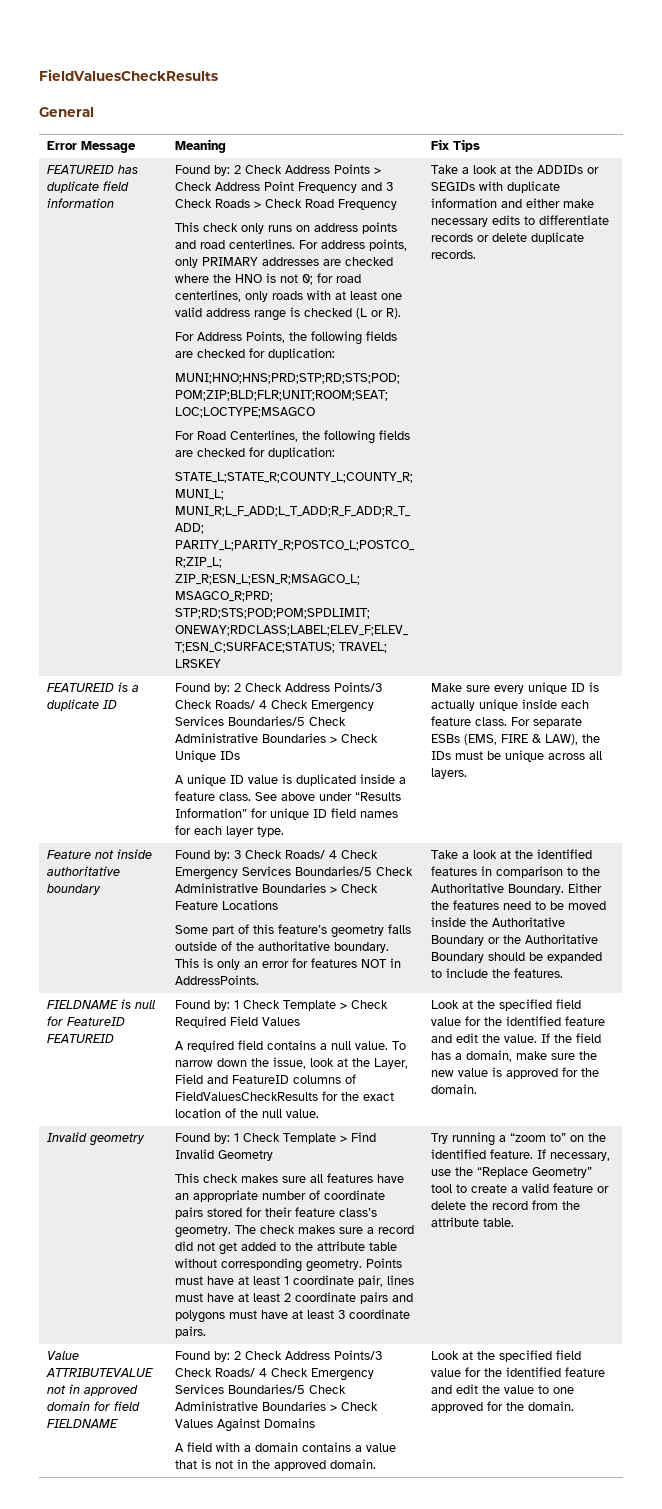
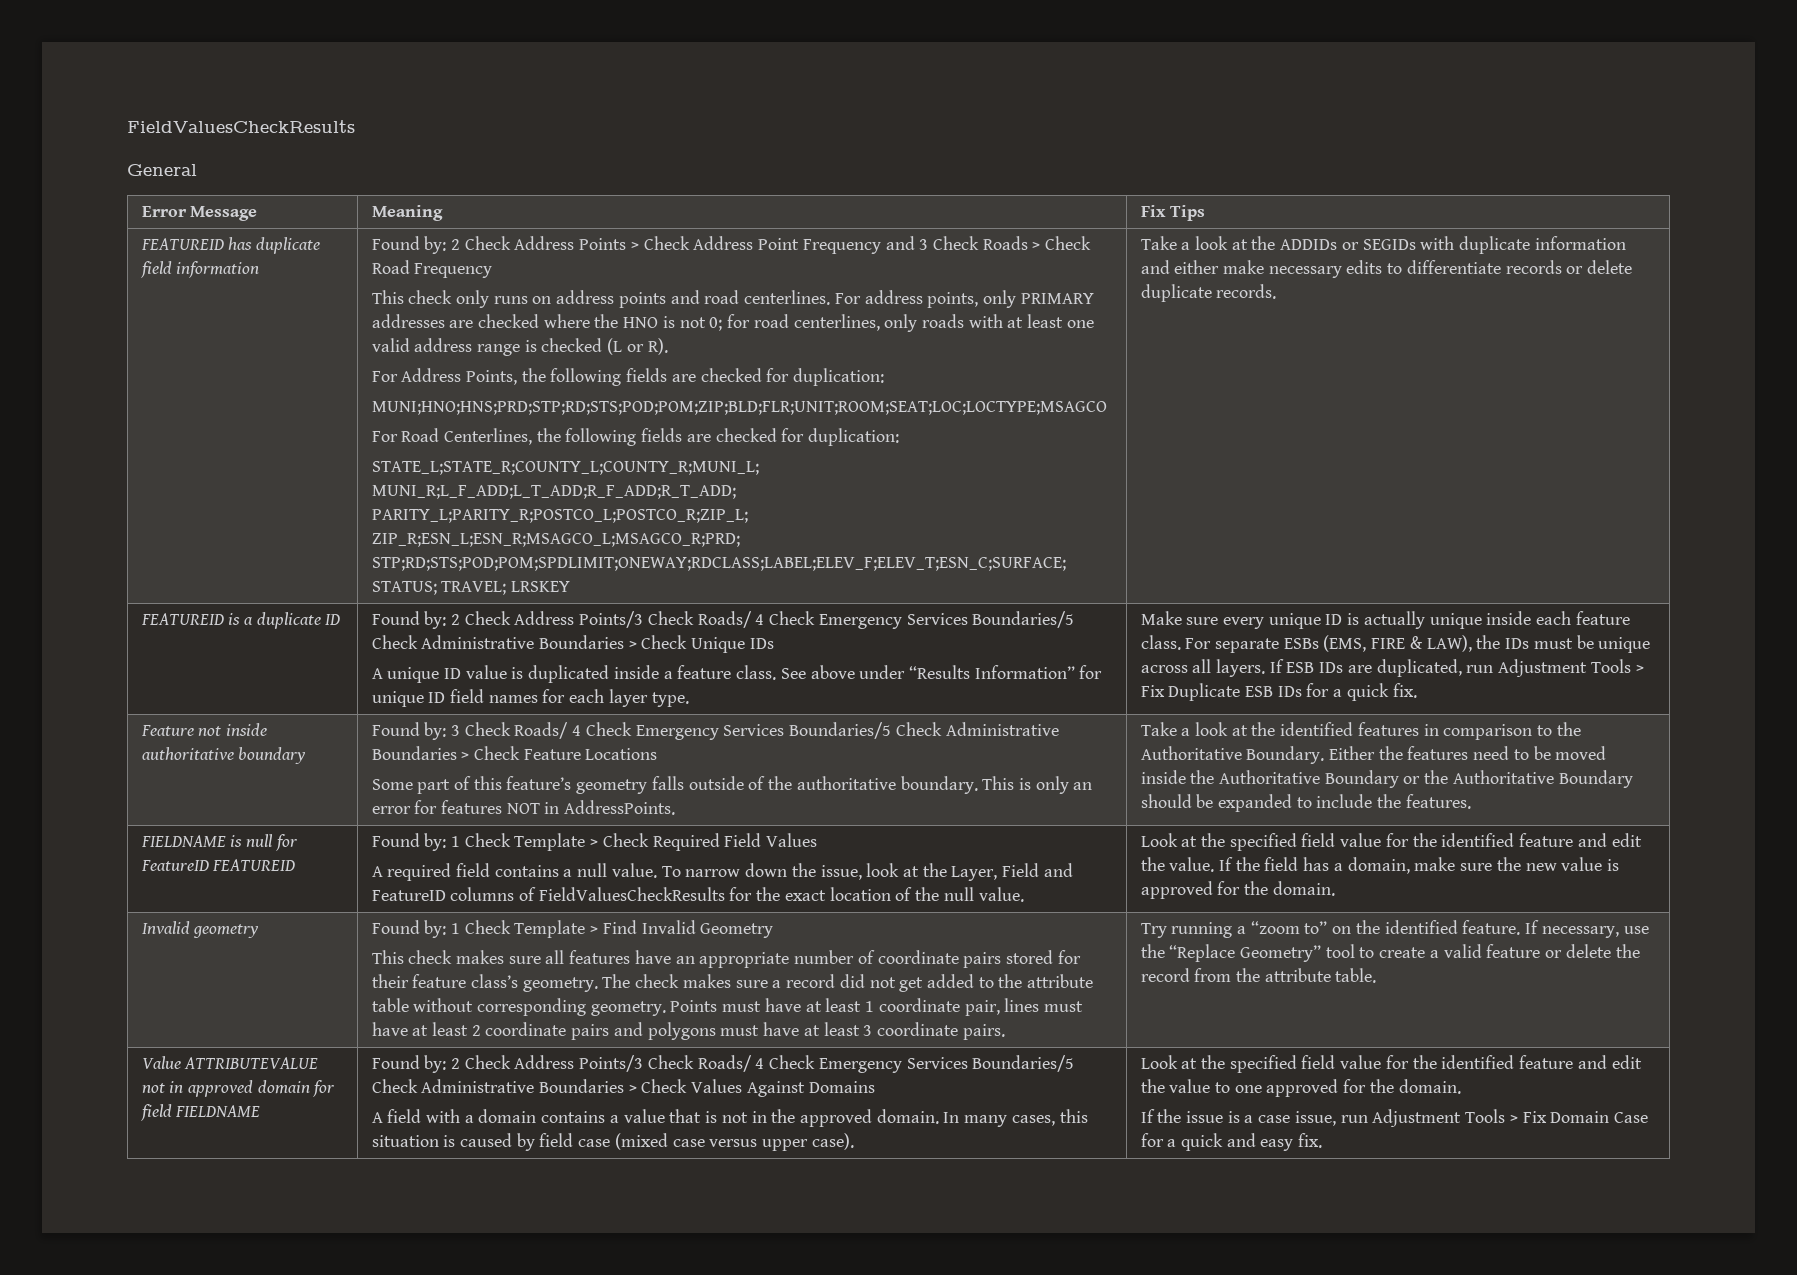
(468, 773) none -> [1269,659,1644,677] [1140,683,1417,701] If ESB IDs are duplicated, run Adjustment Tools > Fix Duplicate ESB IDs for a quick fix.
(377, 1464) none -> [943,1109,1088,1127] [371,1133,854,1151] In many cases, this situation is caused by field case (mixed case versus upper case).
(575, 1406) none -> [1140,1109,1648,1127] [1140,1133,1323,1151] // If the issue is a case issue, run Adjustment Tools > Fix Domain Case for a quick and easy fix.

